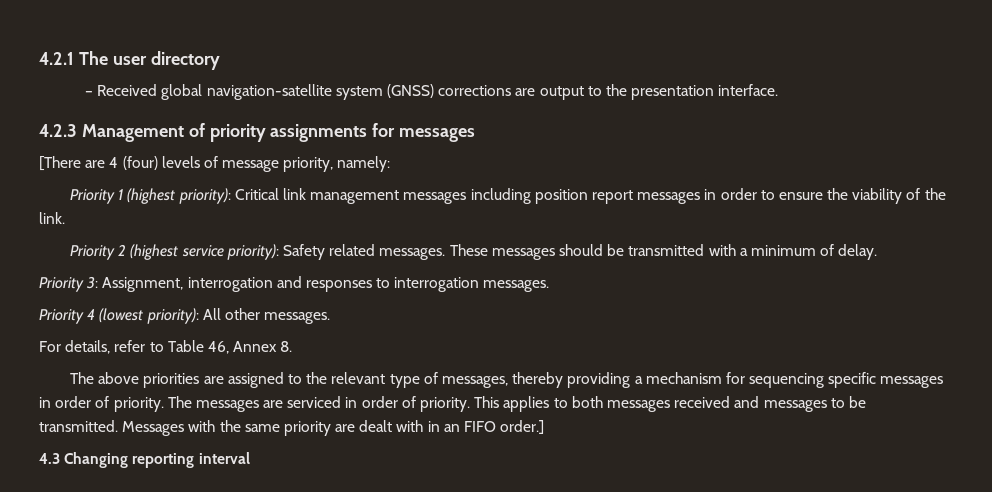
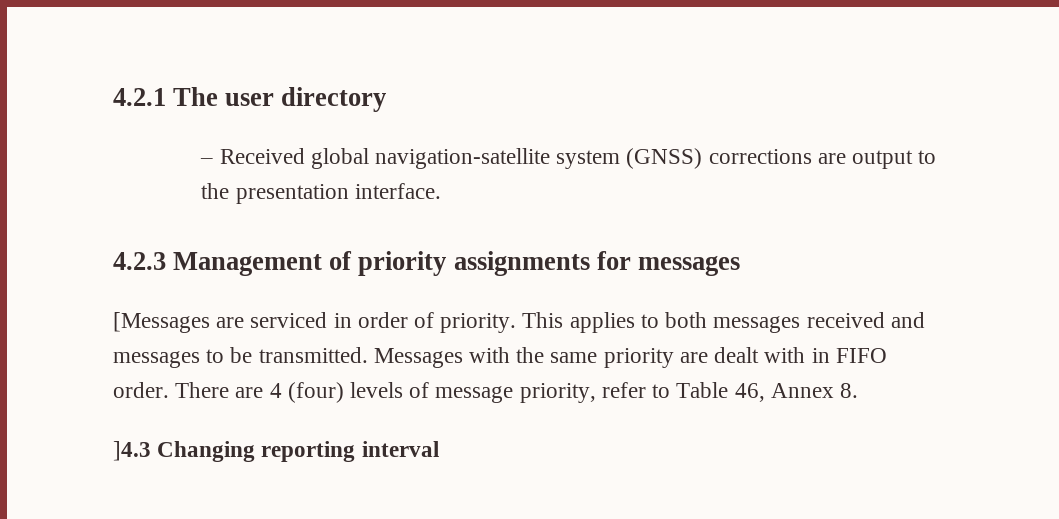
[39,156,391,172] [70,188,946,204] [39,212,65,224] [70,244,878,260] [39,276,550,292] [39,308,331,324] [39,340,293,354] [70,372,944,388] [39,396,259,412] [There are 4 (four) levels of message priority, namely: // Priority 1 (highest priority): Critical link management messages including position report messages in order to ensure the viability of the link. // Priority 2 (highest service priority): Safety related messages. These messages should be transmitted with a minimum of delay. // Priority 3: Assignment, interrogation and responses to interrogation messages. // Priority 4 (lowest priority): All other messages. // For details, refer to Table 46, Annex 8. // The above priorities are assigned to the relevant type of messages, thereby providing a mechanism for sequencing specific messages in order of priority. The messages -> [113,312,210,333] [Messages
[443,420,545,434] [39,453,60,464] an FIFO order.] // 4.3 -> [835,348,887,363] [113,382,858,403] [113,441,151,461] FIFO order. There are 4 (four) levels of message priority, refer to Table 46, Annex 8. // ]4.3

